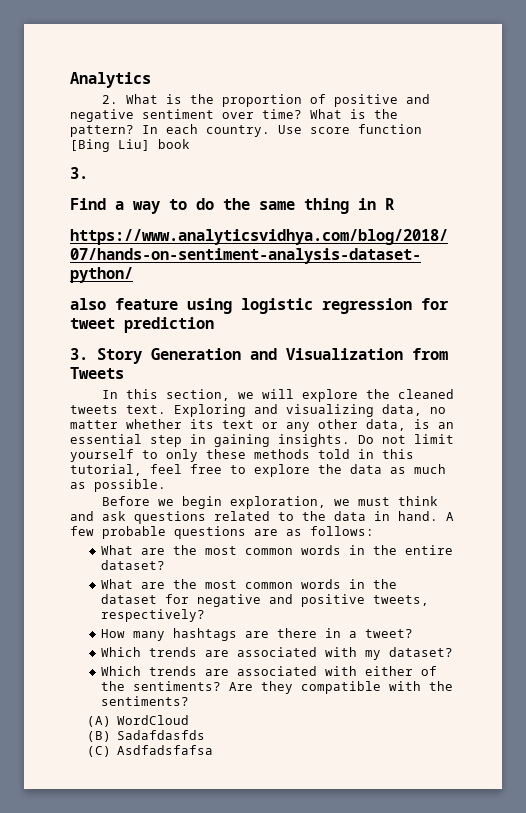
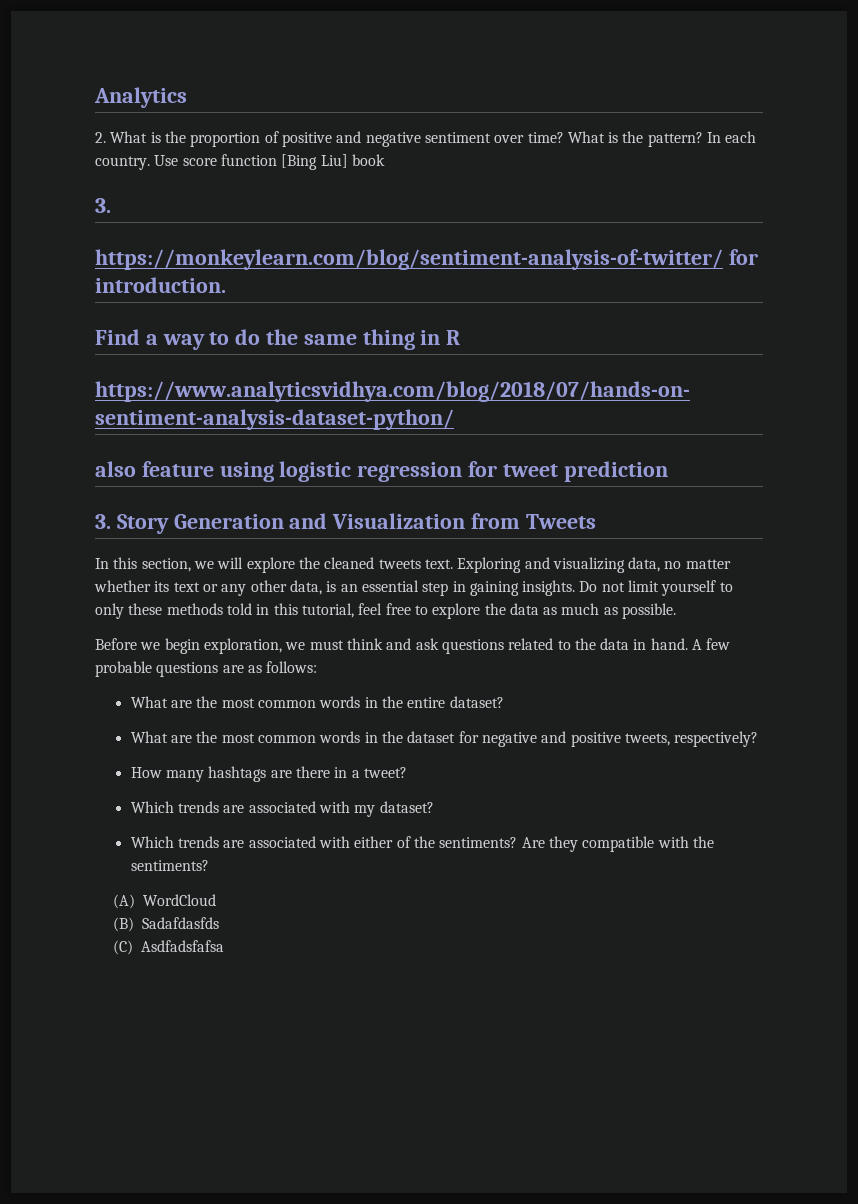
(88, 173) none -> [95,249,758,270] [95,277,226,293] // https://monkeylearn.com/blog/sentiment-analysis-of-twitter/ for introduction.

